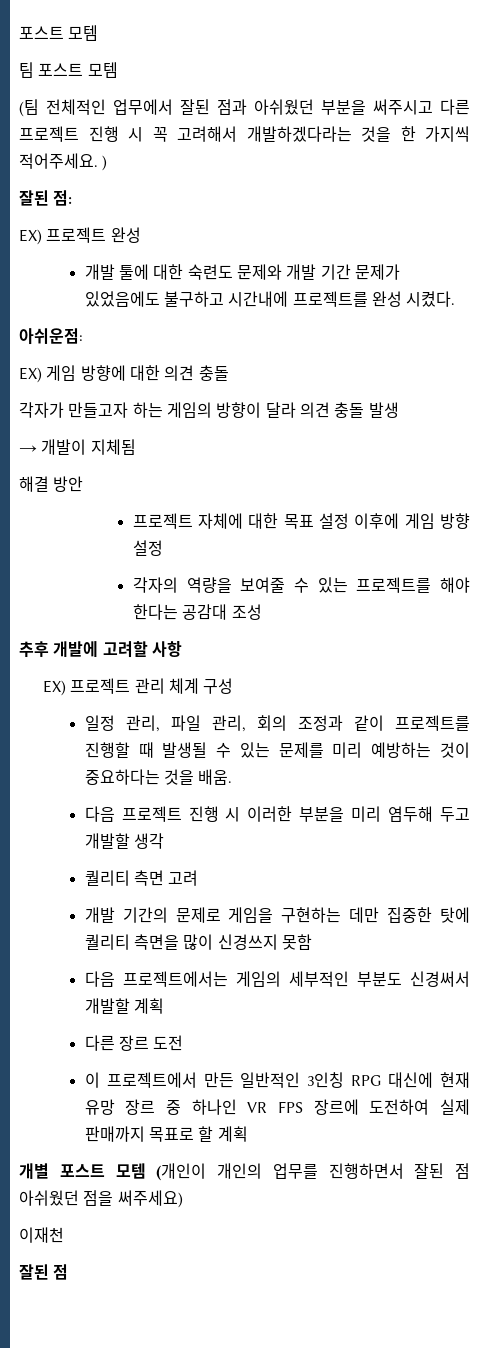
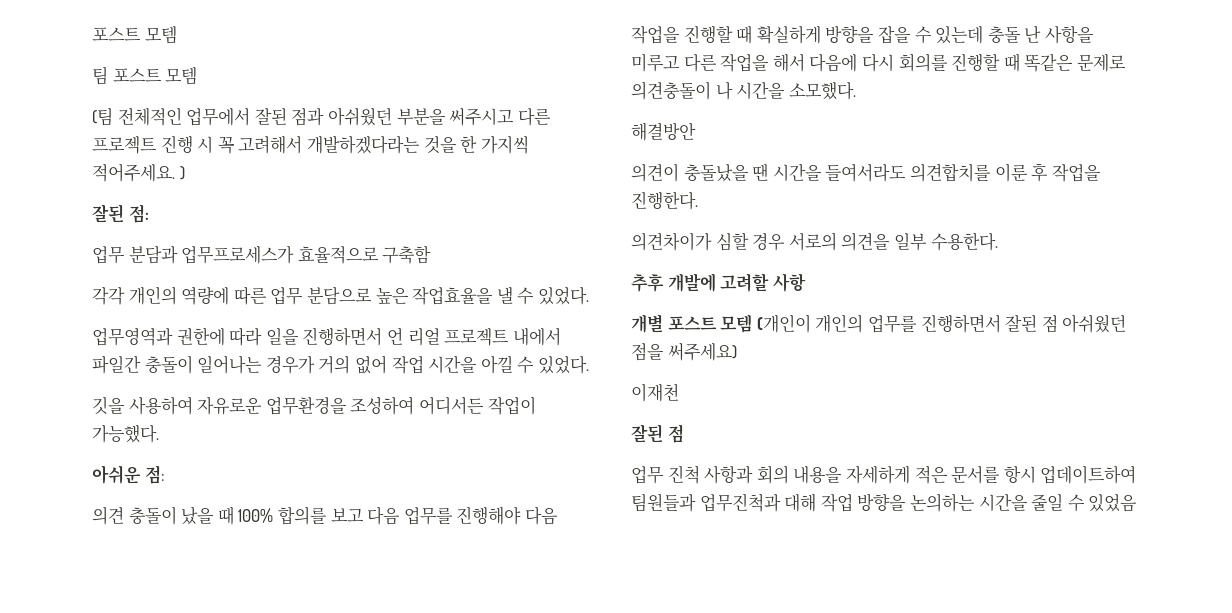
[19,227,141,245] [84,264,400,280] [84,291,456,307] [19,328,83,345] [19,365,229,383] [19,402,399,418] [19,439,136,455] [19,476,84,492] [132,513,471,529] [132,540,163,556] [132,577,470,593] [132,604,262,620] [19,641,182,658] [43,678,234,696] [84,715,470,732] [84,742,470,758] [84,769,233,785] [84,806,470,822] [84,833,165,849] [84,870,199,886] [84,907,470,923] [84,934,313,950] [84,971,470,987] [84,998,165,1014] [84,1035,184,1051] [84,1072,470,1088] [84,1099,470,1115] [84,1126,248,1142] EX) 프로젝트 완성 // 개발 툴에 대한 숙련도 문제와 개발 기간 문제가 있었음에도 불구하고 시간내에 프로젝트를 완성 시켰다. // 아쉬운점: // EX) 게임 방향에 대한 의견 충돌 // 각자가 만들고자 하는 게임의 방향이 달라 의견 충돌 발생 // → 개발이 지체됨 // 해결 방안 // 프로젝트 자체에 대한 목표 설정 이후에 게임 방향 설정 // 각자의 역량을 보여줄 수 있는 프로젝트를 해야 한다는 공감대 조성 // 추후 개발에 고려할 사항 // EX) 프로젝트 관리 체계 구성 // 일정 관리, 파일 관리, 회의 조정과 같이 프로젝트를 진행할 때 발생될 수 있는 문제를 미리 예방하는 것이 중요하다는 것을 배움. // 다음 프로젝트 진행 시 이러한 부분을 미리 염두해 두고 개발할 생각 // 퀄리티 측면 고려 // 개발 기간의 문제로 게임을 구현하는 데만 집중한 탓에 퀄리티 측면을 많이 신경쓰지 못함 // 다음 프로젝트에서는 게임의 세부적인 부분도 신경써서 개발할 계획 // 다른 장르 도전 // 이 프로젝트에서 만든 일반적인 3인칭 RPG 대신에 현재 유망 장르 중 하나인 VR FPS 장르에 도전하여 실제 판매까지 목표로 할 계획 -> [92,245,432,264] [92,286,589,305] [92,327,561,346] [92,355,589,374] [92,396,536,415] [92,425,159,443] [92,465,165,484] [92,506,558,525] [631,25,1094,44] [631,53,1126,72] [631,81,856,100] [631,122,696,141] [631,163,1101,182] [631,191,698,210] [631,232,998,251] [631,273,806,292] 업무 분담과 업무프로세스가 효율적으로 구축함 // 각각 개인의 역량에 따른 업무 분담으로 높은 작업효율을 낼 수 있었다. // 업무영역과 권한에 따라 일을 진행하면서 언 리얼 프로젝트 내에서 파일간 충돌이 일어나는 경우가 거의 없어 작업 시간을 아낄 수 있었다. // 깃을 사용하여 자유로운 업무환경을 조성하여 어디서든 작업이 가능했다. // 아쉬운 점: // 의견 충돌이 났을 때 100% 합의를 보고 다음 업무를 진행해야 다음 작업을 진행할 때 확실하게 방향을 잡을 수 있는데 충돌 난 사항을 미루고 다른 작업을 해서 다음에 다시 회의를 진행할 때 똑같은 문제로 의견충돌이 나 시간을 소모했다. // 해결방안 // 의견이 충돌났을 땐 시간을 들여서라도 의견합치를 이룬 후 작업을 진행한다. // 의견차이가 심할 경우 서로의 의견을 일부 수용한다. // 추후 개발에 고려할 사항
(69, 1272) none -> [631,465,1137,484] [631,493,1138,512] // 업무 진척 사항과 회의 내용을 자세하게 적은 문서를 항시 업데이트하여 팀원들과 업무진척과 대해 작업 방향을 논의하는 시간을 줄일 수 있었음

